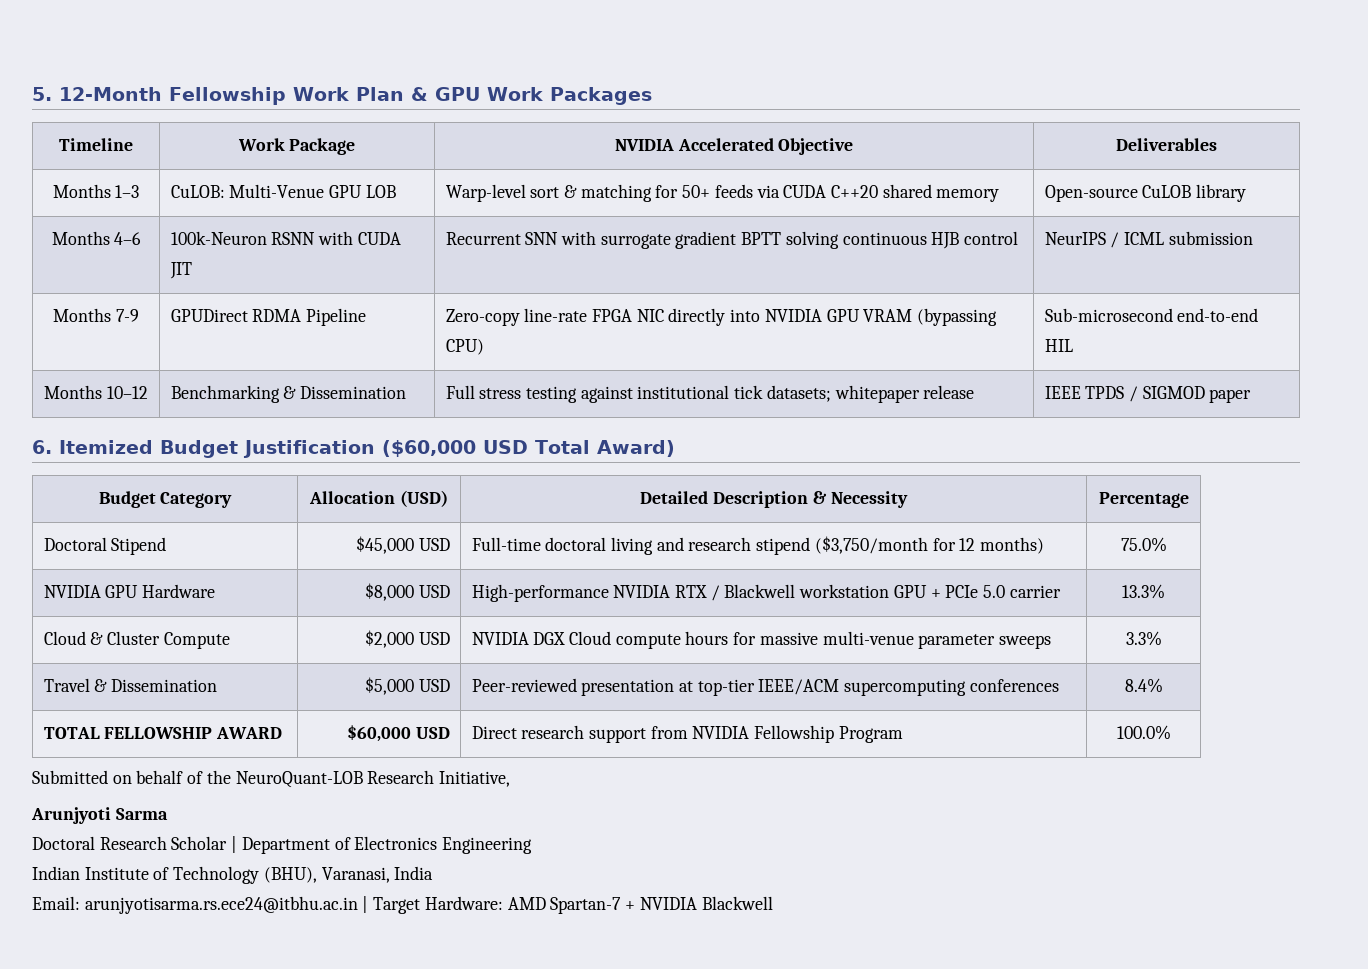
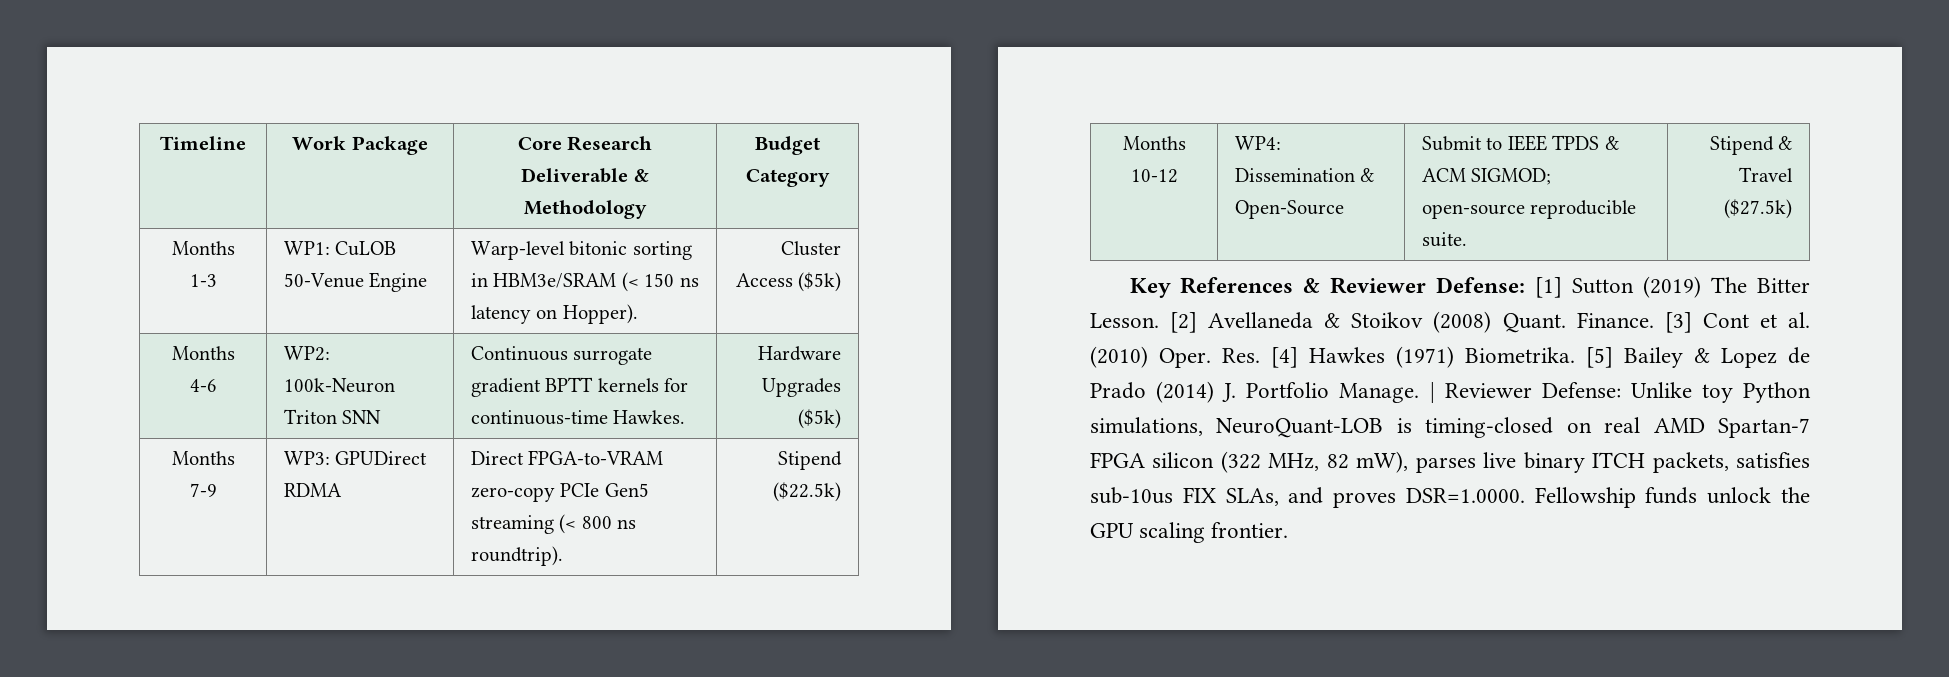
[32,87,652,105] [59,138,133,151] [237,138,356,155] [614,138,854,155] [1116,138,1217,151] [52,184,140,198] [170,184,396,198] [445,184,1000,202] [1044,184,1246,202] [51,231,142,245] [170,231,401,245] [169,262,192,279] [445,231,1019,249] [1044,231,1253,248] 5. 12-Month Fellowship Work Plan & GPU Work Packages // Timeline | Work Package | NVIDIA Accelerated Objective | Deliverables // Months 1–3 | CuLOB: Multi-Venue GPU LOB | Warp-level sort & matching for 50+ feeds via CUDA C++20 shared memory | Open-source CuLOB library // Months 4–6 | 100k-Neuron RSNN with CUDA JIT | Recurrent SNN with surrogate gradient BPTT solving continuous HJB control | NeurIPS / ICML submission -> [160,136,246,150] [292,136,428,155] [517,136,653,151] [521,168,649,183] [524,200,647,219] [755,136,820,155] [746,169,830,187] [171,241,235,255] [189,274,217,287] [283,241,397,256] [283,272,428,292] [470,241,692,260] [470,272,699,292] [470,304,638,324] [781,241,842,256] [735,272,842,292] [171,346,235,360] [189,379,217,392] [283,346,330,361] [283,378,395,393] [283,409,382,424] [470,346,653,365] [470,377,689,397] [470,410,686,425] [758,346,842,361] [762,378,842,397] [798,409,842,429] Timeline | Work Package | Core Research Deliverable & Methodology | Budget Category // Months 1-3 | WP1: CuLOB 50-Venue Engine | Warp-level bitonic sorting in HBM3e/SRAM (< 150 ns latency on Hopper). | Cluster Access ($5k) // Months 4-6 | WP2: 100k-Neuron Triton SNN | Continuous surrogate gradient BPTT kernels for continuous-time Hawkes. | Hardware Upgrades ($5k)
(139, 315) none -> [283,451,330,465] WP3:
[305,308,366,326] [445,308,998,326] [445,339,484,355] [1044,308,1259,322] [1044,339,1073,352] [44,385,148,399] [170,385,406,403] [445,385,975,403] [1044,386,1252,403] [32,440,675,458] [98,491,233,508] [309,490,448,507] [640,491,908,508] [1098,492,1189,508] [43,537,167,555] [355,536,450,554] [471,536,1045,555] [1120,537,1167,552] [43,584,215,598] [364,583,450,601] [471,584,1061,602] [1122,584,1165,599] [43,631,230,649] [364,630,450,648] [471,631,1052,649] [1125,631,1162,646] [43,678,217,692] [364,677,450,695] [471,678,1059,696] [1124,678,1163,693] [43,727,282,739] [346,725,450,742] [471,725,903,743] [1116,725,1171,740] [32,770,511,788] [31,807,168,824] [32,836,533,854] [32,866,434,884] [32,896,773,914] Pipeline | Zero-copy line-rate FPGA NIC directly into NVIDIA GPU VRAM (bypassing CPU) | Sub-microsecond end-to-end HIL // Months 10–12 | Benchmarking & Dissemination | Full stress testing against institutional tick datasets; whitepaper release | IEEE TPDS / SIGMOD paper // 6. Itemized Budget Justification ($60,000 USD Total Award) // Budget Category | Allocation (USD) | Detailed Description & Necessity | Percentage // Doctoral Stipend | $45,000 USD | Full-time doctoral living and research stipend ($3,750/month for 12 months) | 75.0% // NVIDIA GPU Hardware | $8,000 USD | High-performance NVIDIA RTX / Blackwell workstation GPU + PCIe 5.0 carrier | 13.3% // Cloud & Cluster Compute | $2,000 USD | NVIDIA DGX Cloud compute hours for massive multi-venue parameter sweeps | 3.3% // Travel & Dissemination | $5,000 USD | Peer-reviewed presentation at top-tier IEEE/ACM supercomputing conferences | 8.4% // TOTAL FELLOWSHIP AWARD | $60,000 USD | Direct research support from NVIDIA Fellowship Program | 100.0% // Submitted on behalf of the NeuroQuant-LOB Research Initiative, // Arunjyoti Sarma // Doctoral Research Scholar | Department of Electronics Engineering // Indian Institute of Technology (BHU), Varanasi, India // Email: arunjyotisarma.rs.ece24@itbhu.ac.in | Target Hardware: AMD Spartan-7 + NVIDIA Blackwell -> [470,450,664,465] [470,483,649,502] [470,514,637,534] [470,546,563,566] [778,451,843,470] [773,482,842,502] [1122,136,1186,150] [1130,169,1178,183] [1234,136,1281,150] [1234,168,1375,182] [1234,200,1344,219] [1421,135,1619,151] [1421,168,1552,185] [1421,200,1637,219] [1421,232,1467,247] [1709,136,1793,155] [1739,167,1794,182] [1724,199,1793,219] [1129,276,1810,298] [1090,311,1810,333] [1090,346,1810,368] [1090,381,1811,403] [1090,417,1810,438] [1090,451,1810,473] [1090,487,1810,508] [1090,522,1289,543] | Direct FPGA-to-VRAM zero-copy PCIe Gen5 streaming (< 800 ns roundtrip). | Stipend ($22.5k) // Months 10-12 | WP4: Dissemination & Open-Source | Submit to IEEE TPDS & ACM SIGMOD; open-source reproducible suite. | Stipend & Travel ($27.5k) // Key References & Reviewer Defense: [1] Sutton (2019) The Bitter Lesson. [2] Avellaneda & Stoikov (2008) Quant. Finance. [3] Cont et al. (2010) Oper. Res. [4] Hawkes (1971) Biometrika. [5] Bailey & Lopez de Prado (2014) J. Portfolio Manage. | Reviewer Defense: Unlike toy Python simulations, NeuroQuant-LOB is timing-closed on real AMD Spartan-7 FPGA silicon (322 MHz, 82 mW), parses live binary ITCH packets, satisfies sub-10us FIX SLAs, and proves DSR=1.0000. Fellowship funds unlock the GPU scaling frontier.

